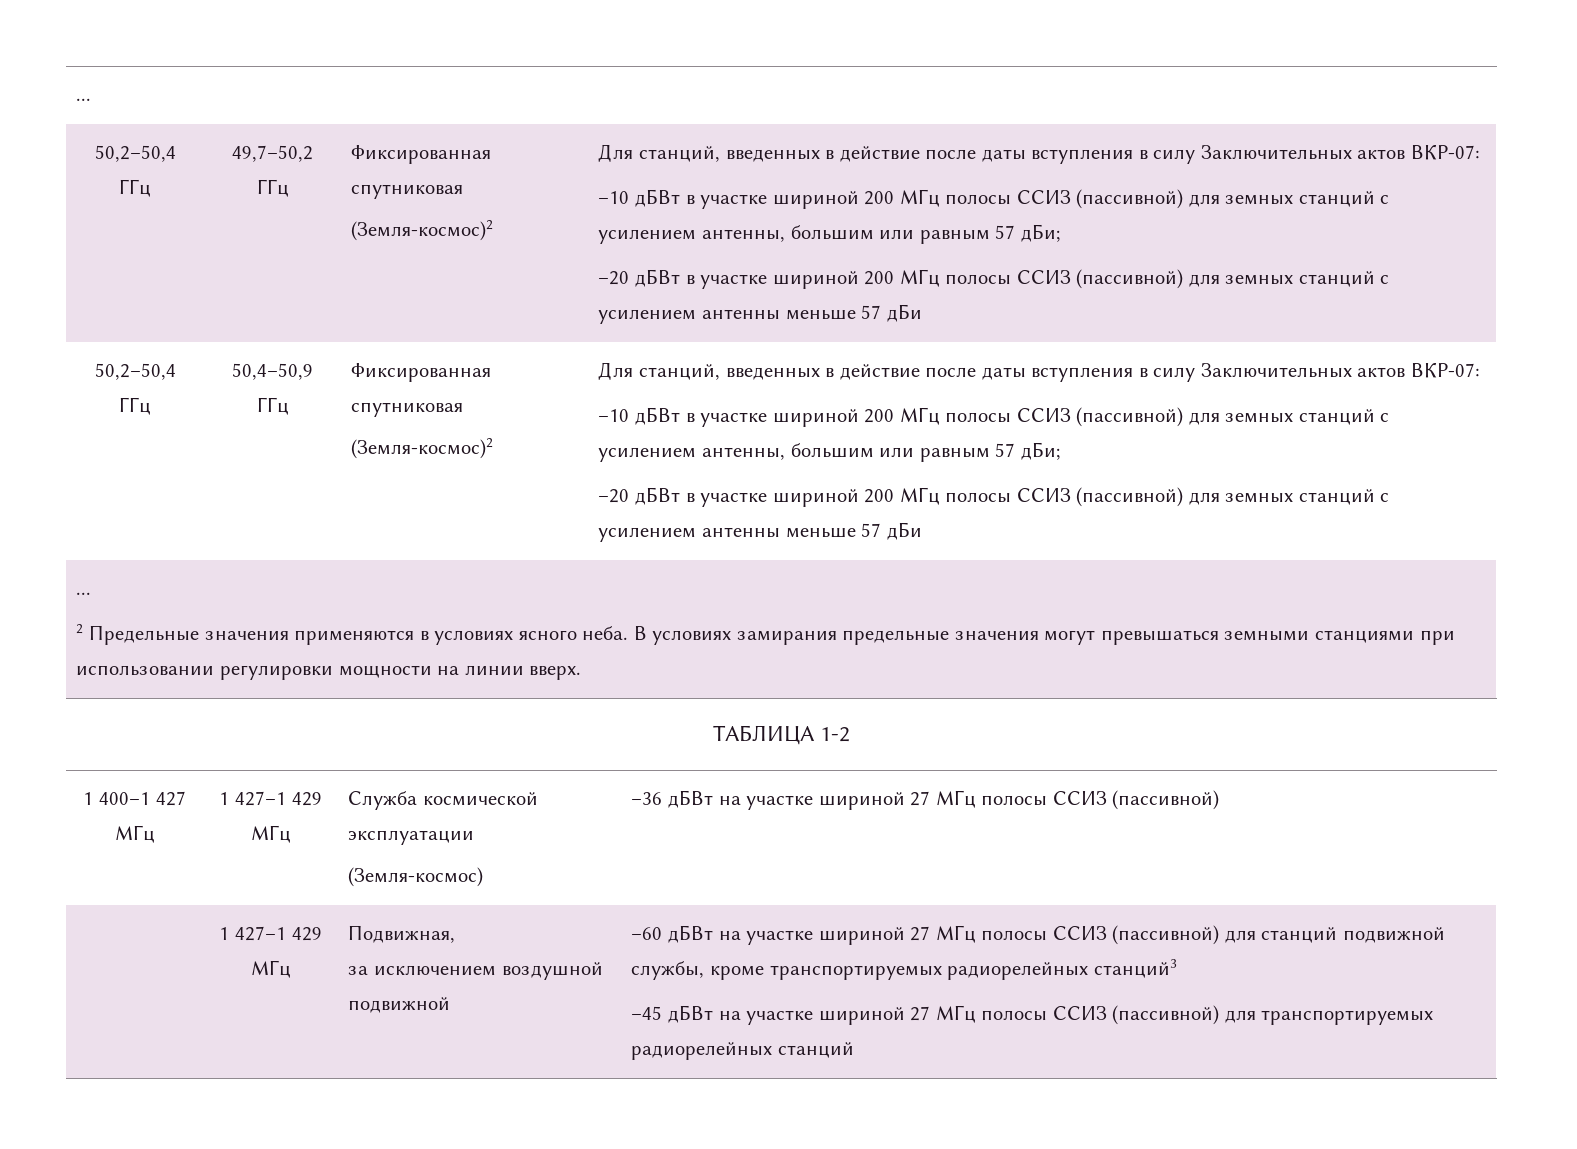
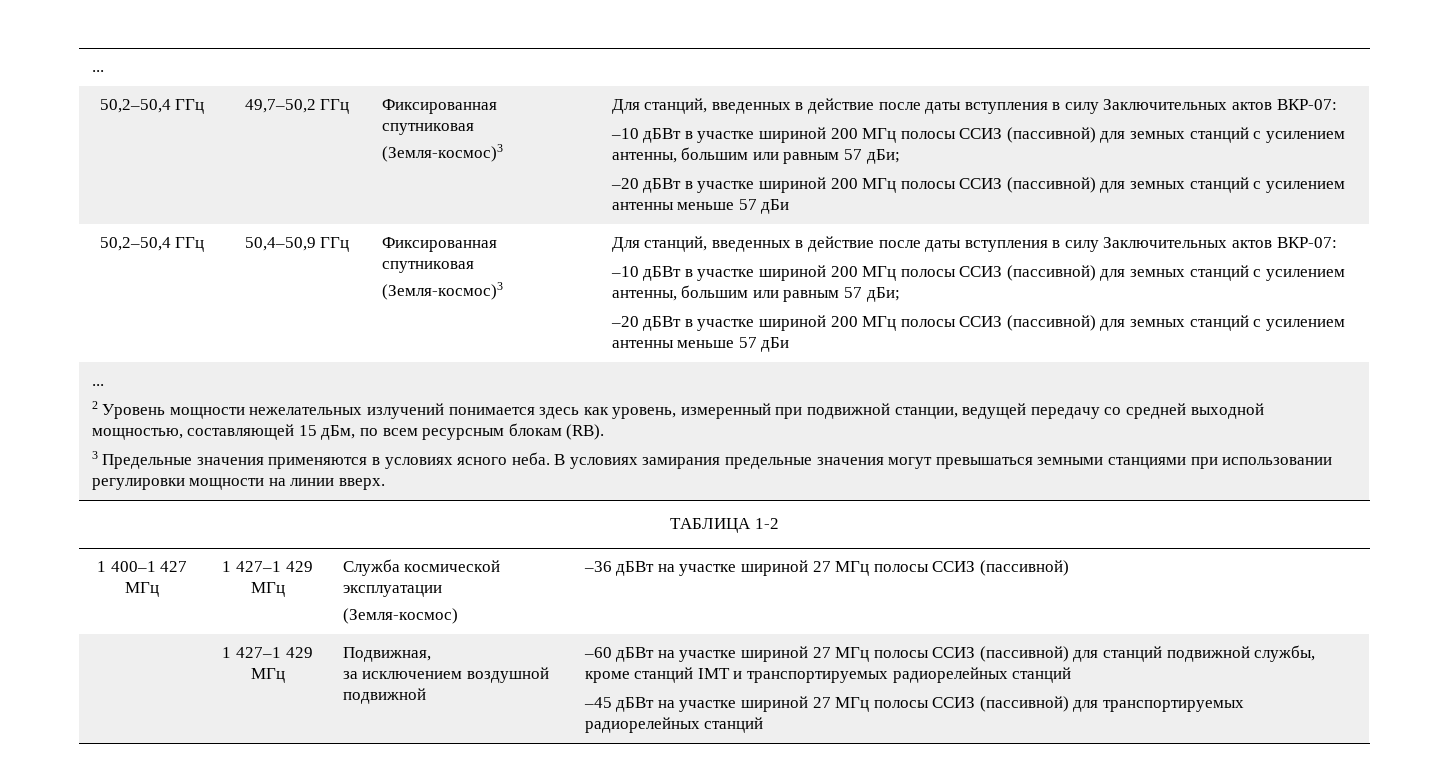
[351,220,494,241] (Земля-космос)2 -> [381,144,503,162] (Земля-космос)3
[351,438,494,459] (Земля-космос)2 -> [381,282,503,300] (Земля-космос)3
(84, 629) none -> [102,403,1264,419] [91,423,605,440] [91,451,98,459] Уровень мощности нежелательных излучений понимается здесь как уровень, измеренный при подвижной станции, ведущей передачу со средней выходной мощностью, составляющей 15 дБм, по всем ресурсным блокам (RB). // 3
[769,959,1177,980] транспортируемых радиорелейных станций3 -> [634,667,1072,683] станций IMT и транспортируемых радиорелейных станций

